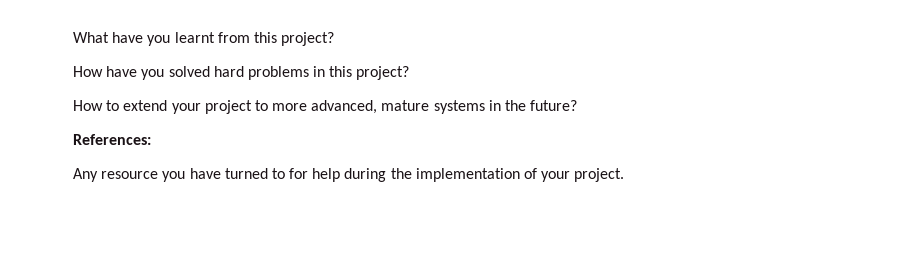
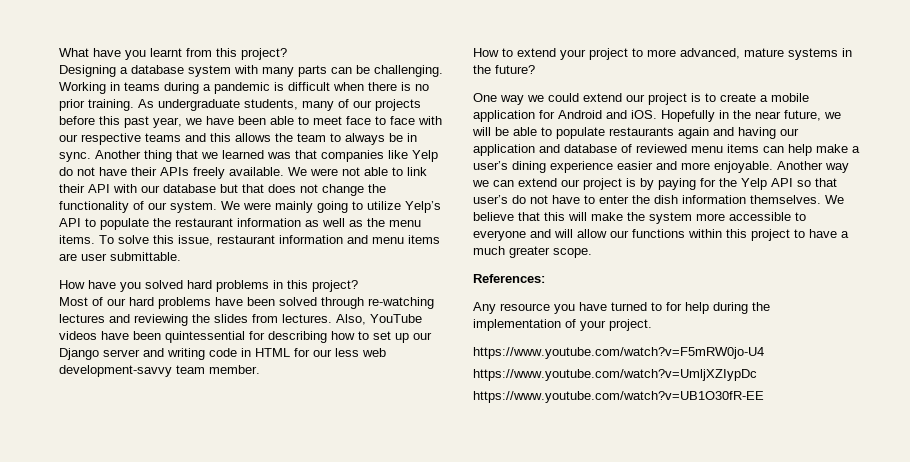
(335, 39) none -> [59,65,443,77] [59,82,429,94] [59,99,421,111] [59,116,442,128] [59,133,417,145] [59,150,438,162] [59,167,427,179] [59,184,386,196] [59,201,441,213] [59,218,421,230] [59,235,440,246] [59,252,181,261] // Designing a database system with many parts can be challenging. Working in teams during a pandemic is difficult when there is no prior training. As undergraduate students, many of our projects before this past year, we have been able to meet face to face with our respective teams and this allows the team to always be in sync. Another thing that we learned was that companies like Yelp do not have their APIs freely available. We were not able to link their API with our database but that does not change the functionality of our system. We were mainly going to utilize Yelp’s API to populate the restaurant information as well as the menu items. To solve this issue, restaurant information and menu items are user submittable.
(410, 73) none -> [59,297,434,309] [59,314,422,326] [59,331,432,343] [59,348,386,360] [59,365,260,377] // Most of our hard problems have been solved through re-watching lectures and reviewing the slides from lectures. Also, YouTube videos have been quintessential for describing how to set up our Django server and writing code in HTML for our less web development-savvy team member.
(578, 105) none -> [473,93,809,105] [473,110,841,122] [472,127,799,139] [473,144,860,156] [473,161,849,173] [472,178,837,190] [473,195,844,204] [473,212,806,224] [473,229,849,241] [473,246,592,258] // One way we could extend our project is to create a mobile application for Android and iOS. Hopefully in the near future, we will be able to populate restaurants again and having our application and database of reviewed menu items can help make a user’s dining experience easier and more enjoyable. Another way we can extend our project is by paying for the Yelp API so that user’s do not have to enter the dish information themselves. We believe that this will make the system more accessible to everyone and will allow our functions within this project to have a much greater scope.
(625, 175) none -> [473,347,764,359] [473,369,757,381] [473,391,764,403] // https://www.youtube.com/watch?v=F5mRW0jo-U4 // https://www.youtube.com/watch?v=UmljXZIypDc // https://www.youtube.com/watch?v=UB1O30fR-EE

